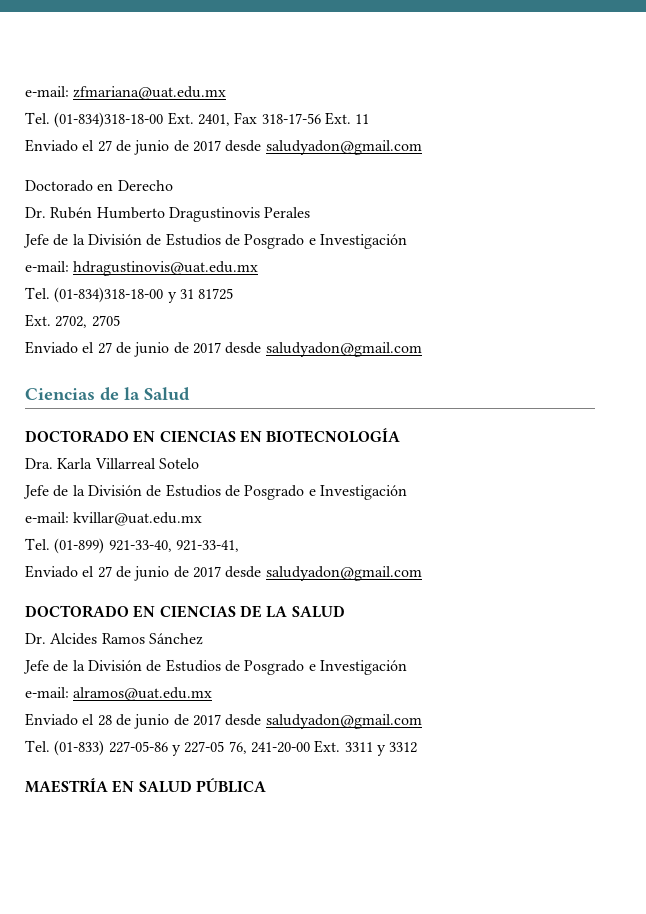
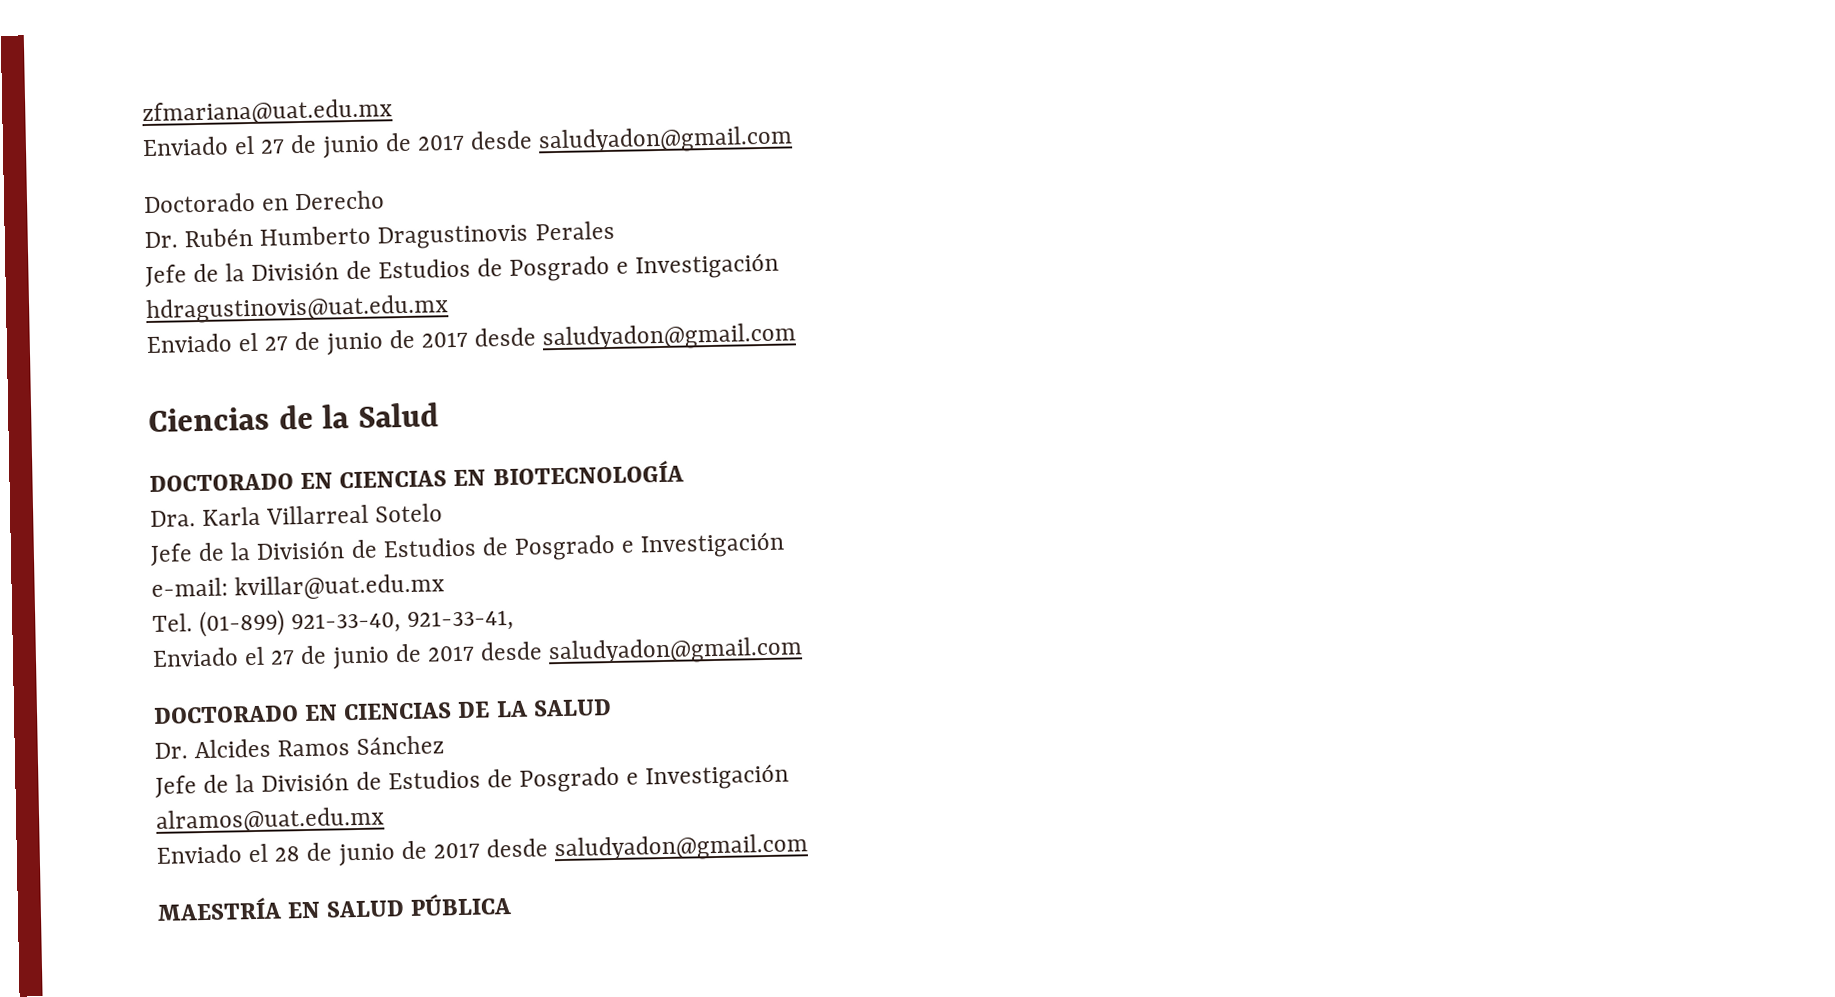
[25,86,69,97] e-mail: -> (142, 112) none
[25,112,370,128] // Tel. (01-834)318-18-00 Ext. 2401, Fax 318-17-56 Ext. 11 -> (393, 112) none
[25,261,69,272] e-mail: -> (780, 266) none
[25,287,234,303] [25,314,120,328] // Tel. (01-834)318-18-00 y 31 81725 // Ext. 2702, 2705 -> (449, 309) none
[25,687,69,698] e-mail: -> (790, 777) none
[25,740,418,756] // Tel. (01-833) 227-05-86 y 227-05 76, 241-20-00 Ext. 3311 y 3312 -> (809, 848) none

